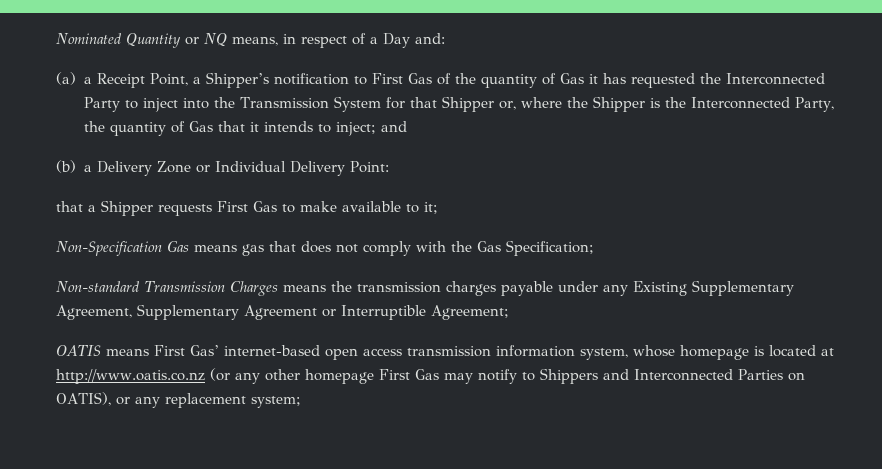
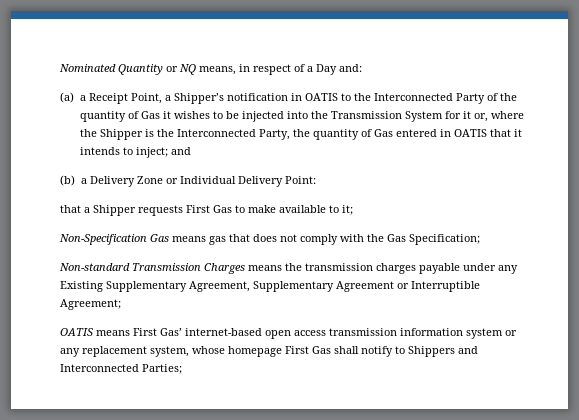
[353,73,432,85] to First Gas -> [290,93,485,104] in OATIS to the Interconnected Party
[602,73,825,88] [83,97,178,112] has requested the Interconnected Party to inject -> [173,111,284,122] wishes to be injected
[409,96,494,112] that Shipper -> [462,111,471,119] it
(213, 126) none -> [395,129,487,137] entered in OATIS
[580,345,835,360] [56,368,301,384] system, whose homepage is located at http://www.oatis.co.nz (or any other -> [466,328,518,339] [60,346,226,357] system or any replacement system, whose
[444,373,474,384] may -> [334,346,360,354] shall
[738,369,806,381] [56,392,302,408] Parties on OATIS), or any replacement system; -> [142,364,183,374] Parties;

